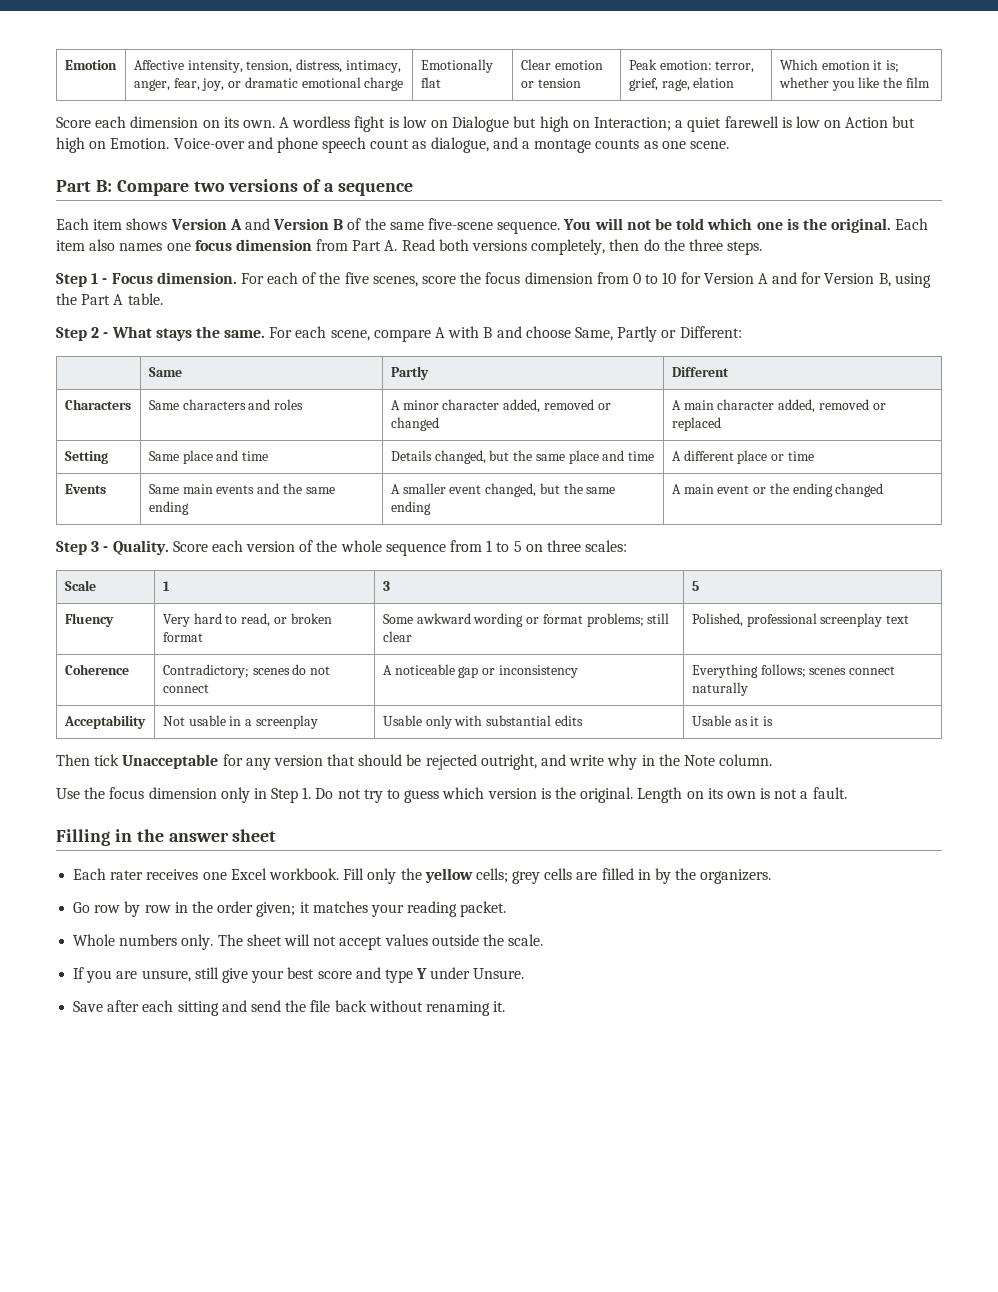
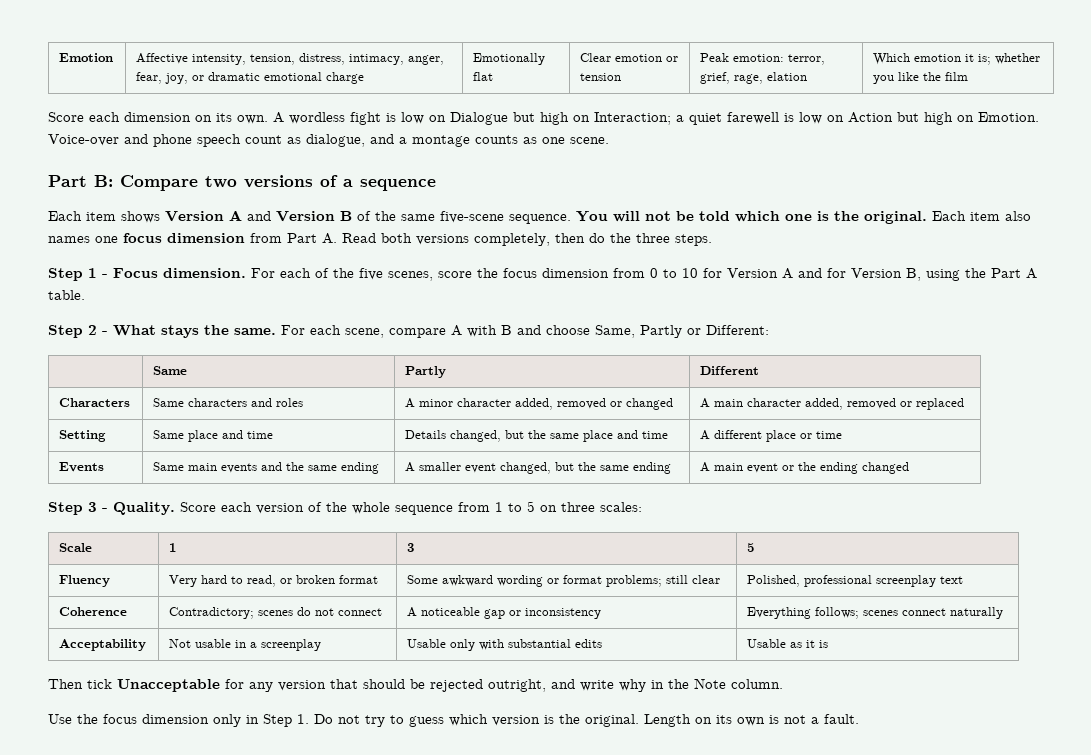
[56,829,277,846] [73,868,772,884] [73,901,507,917] [73,934,544,950] [73,967,525,983] [73,1000,506,1016] // Filling in the answer sheet // Each rater receives one Excel workbook. Fill only the yellow cells; grey cells are filled in by the organizers. // Go row by row in the order given; it matches your reading packet. // Whole numbers only. The sheet will not accept values outside the scale. // If you are unsure, still give your best score and type Y under Unsure. // Save after each sitting and send the file back without renaming it. -> (859, 719) none

